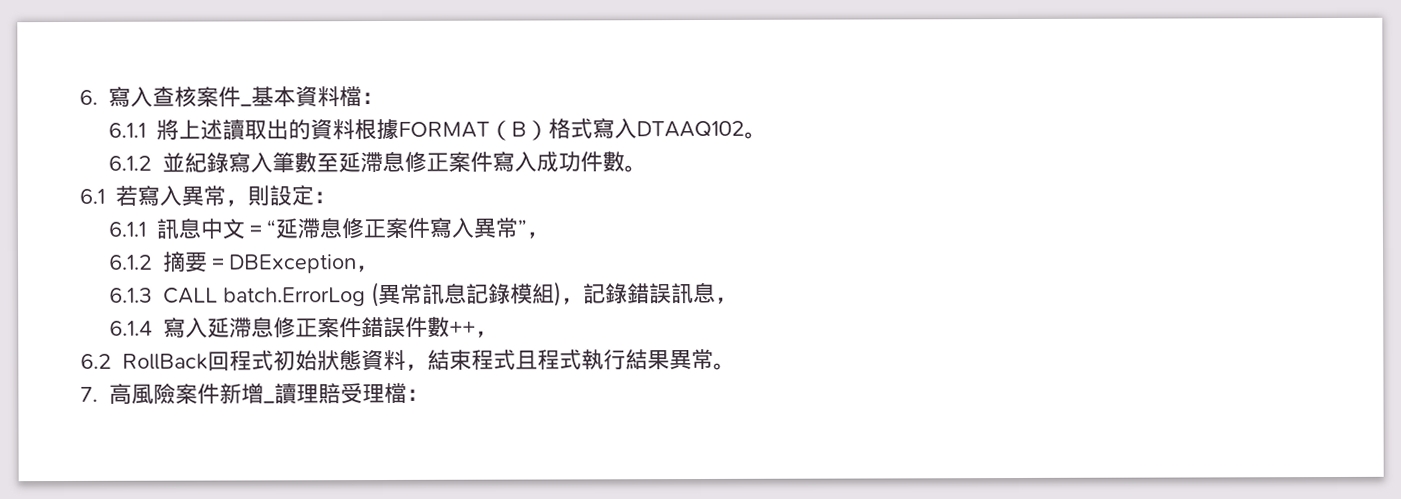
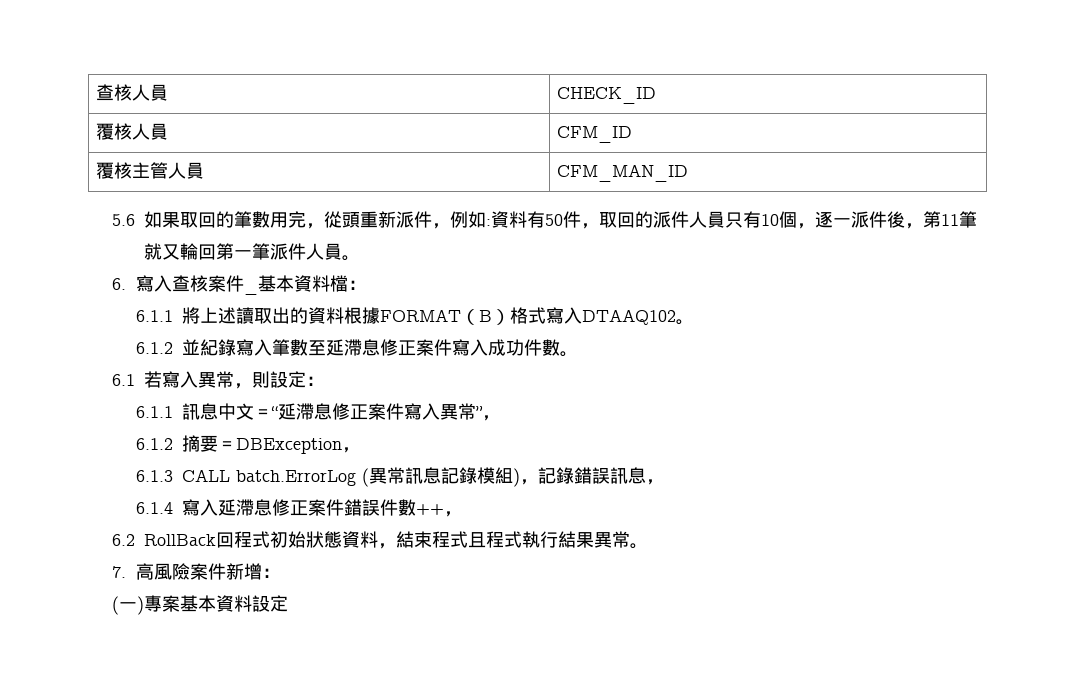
(79, 97) none -> [95,84,168,101] [556,87,656,104] [95,123,168,140] [556,126,632,143] [95,162,204,179] [556,164,688,182] [111,211,977,229] [143,243,360,261] 查核人員 | CHECK_ID // 覆核人員 | CFM_ID // 覆核主管人員 | CFM_MAN_ID // 5.6如果取回的筆數用完，從頭重新派件，例如:資料有50件，取回的派件人員只有10個，逐一派件後，第11筆就又輪回第一筆派件人員。 //
[263,382,430,405] _讀理賠受理檔： -> [261,568,280,578] [111,595,288,615] ： // (一)專案基本資料設定

